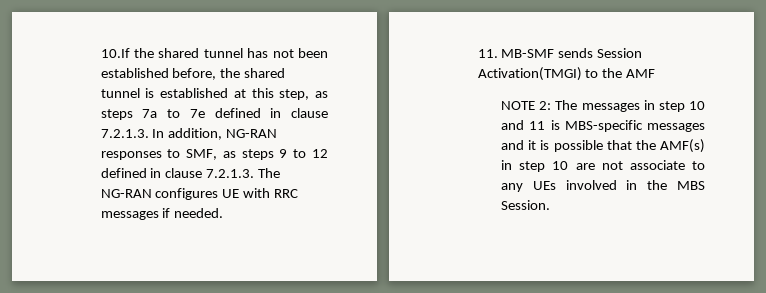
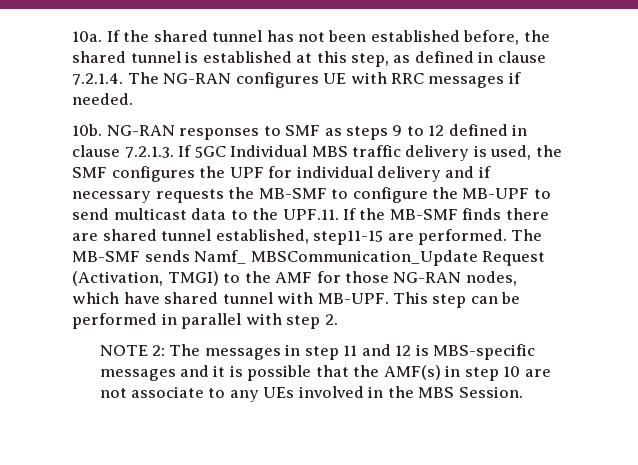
[100,48,130,58] 10.If -> [72,30,120,42] 10a. If
[100,108,328,120] [100,128,278,140] [100,149,328,160] [100,168,255,178] steps 7a to 7e defined in clause 7.2.1.3. In addition, NG-RAN responses to SMF, as steps 9 to 12 defined in clause 7.2.1.3. -> [414,51,546,63] [72,73,124,85] defined in clause 7.2.1.4.
[477,48,643,58] [477,67,656,81] 11. MB-SMF sends Session Activation(TMGI) to the AMF -> [72,124,528,140] [72,145,562,161] [72,166,491,182] [72,187,551,203] [72,208,549,220] [72,229,543,245] [72,250,546,266] [72,271,517,286] [72,292,521,308] [72,313,338,329] 10b. NG-RAN responses to SMF as steps 9 to 12 defined in clause 7.2.1.3. If 5GC Individual MBS traffic delivery is used, the SMF configures the UPF for individual delivery and if necessary requests the MB-SMF to configure the MB-UPF to send multicast data to the UPF.11. If the MB-SMF finds there are shared tunnel established, step11-15 are performed. The MB-SMF sends Namf_ MBSCommunication_Update Request (Activation, TMGI) to the AMF for those NG-RAN nodes, which have shared tunnel with MB-UPF. This step can be performed in parallel with step 2.
[689,101,705,110] [501,120,546,130] 10 and 11 -> [343,344,412,356] 11 and 12

